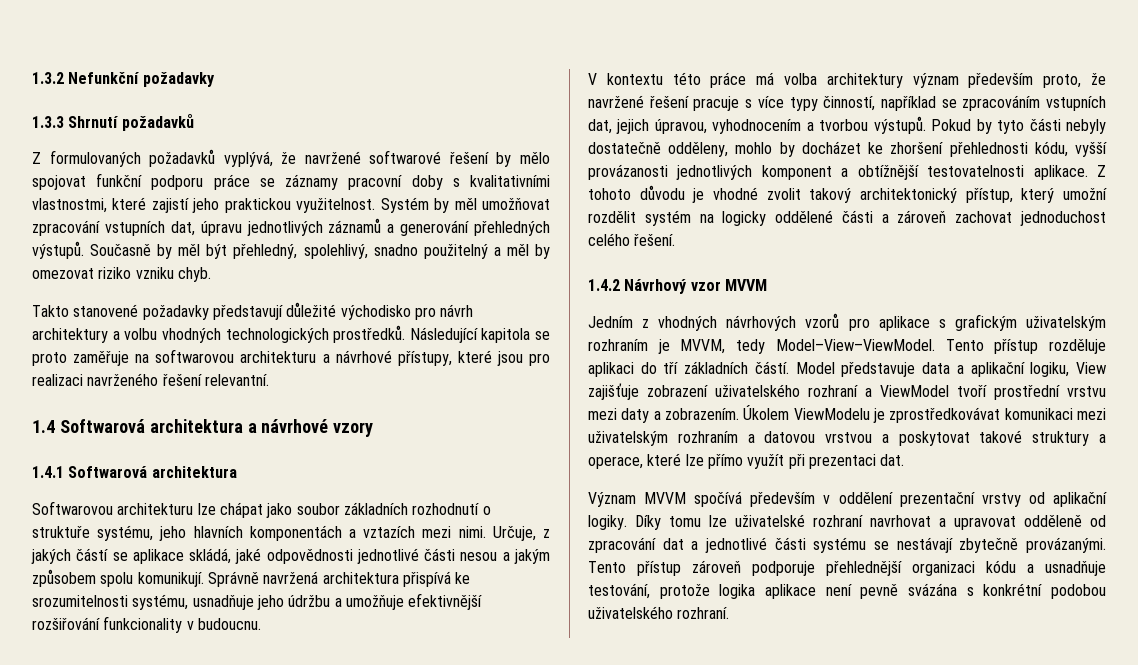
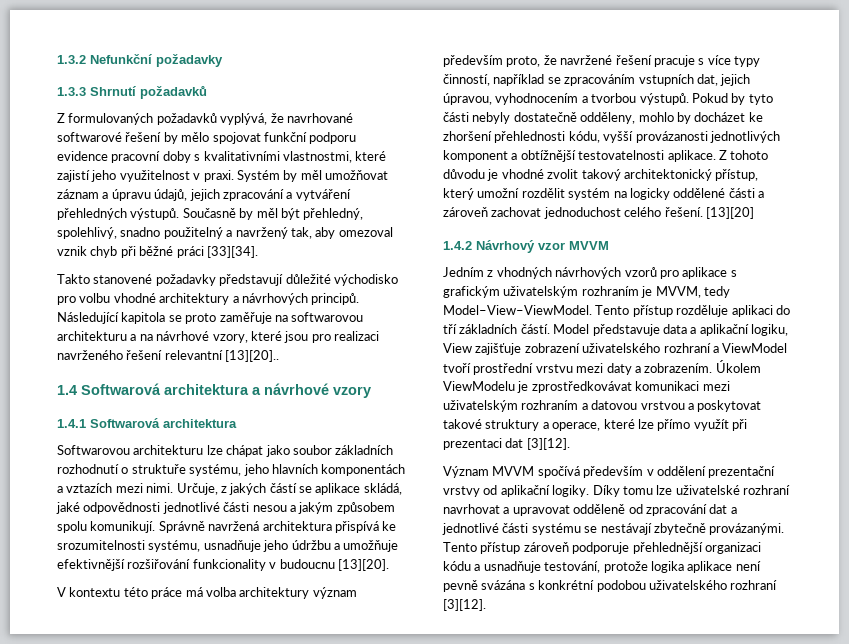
[304,151,361,164] navržené -> [286,113,353,123] navrhované
[213,174,339,190] práce se záznamy -> [57,151,108,161] evidence
[224,198,376,213] praktickou využitelnost. -> [119,170,234,182] využitelnost v praxi.
[32,218,470,236] zpracování vstupních dat, úpravu jednotlivých záznamů a generování -> [57,189,351,201] záznam a úpravu údajů, jejich zpracování a vytváření
[506,244,550,259] [32,267,211,282] měl by omezovat riziko vzniku chyb. -> [235,227,393,239] [57,246,258,258] navržený tak, aby omezoval vznik chyb při běžné práci [33][34].
[440,304,474,317] [32,325,406,343] návrh architektury a volbu vhodných technologických prostředků. -> [79,293,360,305] volbu vhodné architektury a návrhových principů.
[335,350,452,366] návrhové přístupy, -> [139,331,248,343] na návrhové vzory,
[204,374,269,386] relevantní. -> [164,350,280,362] relevantní [13][20]..
[197,618,261,630] budoucnu. -> [279,559,389,571] budoucnu [13][20].
(676, 240) none -> [705,207,754,219] [13][20]
[880,454,905,466] dat. -> [505,438,570,450] dat [3][12].
[677,607,730,619] rozhraní. -> [730,580,778,590] [443,599,486,611] rozhraní [3][12].

